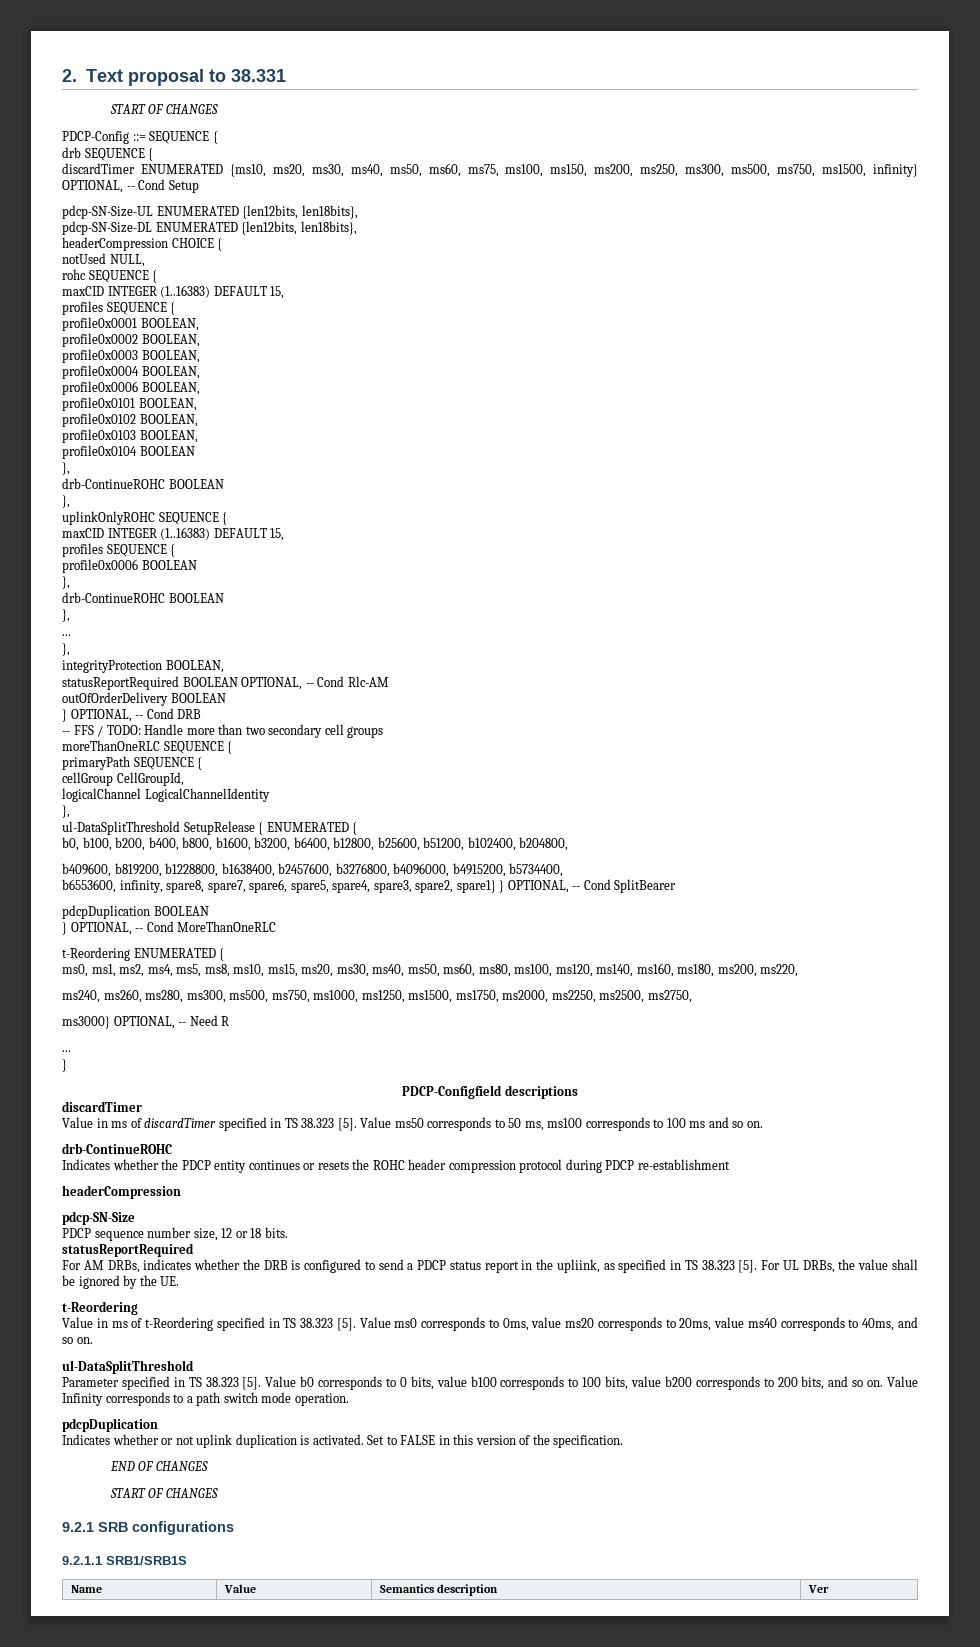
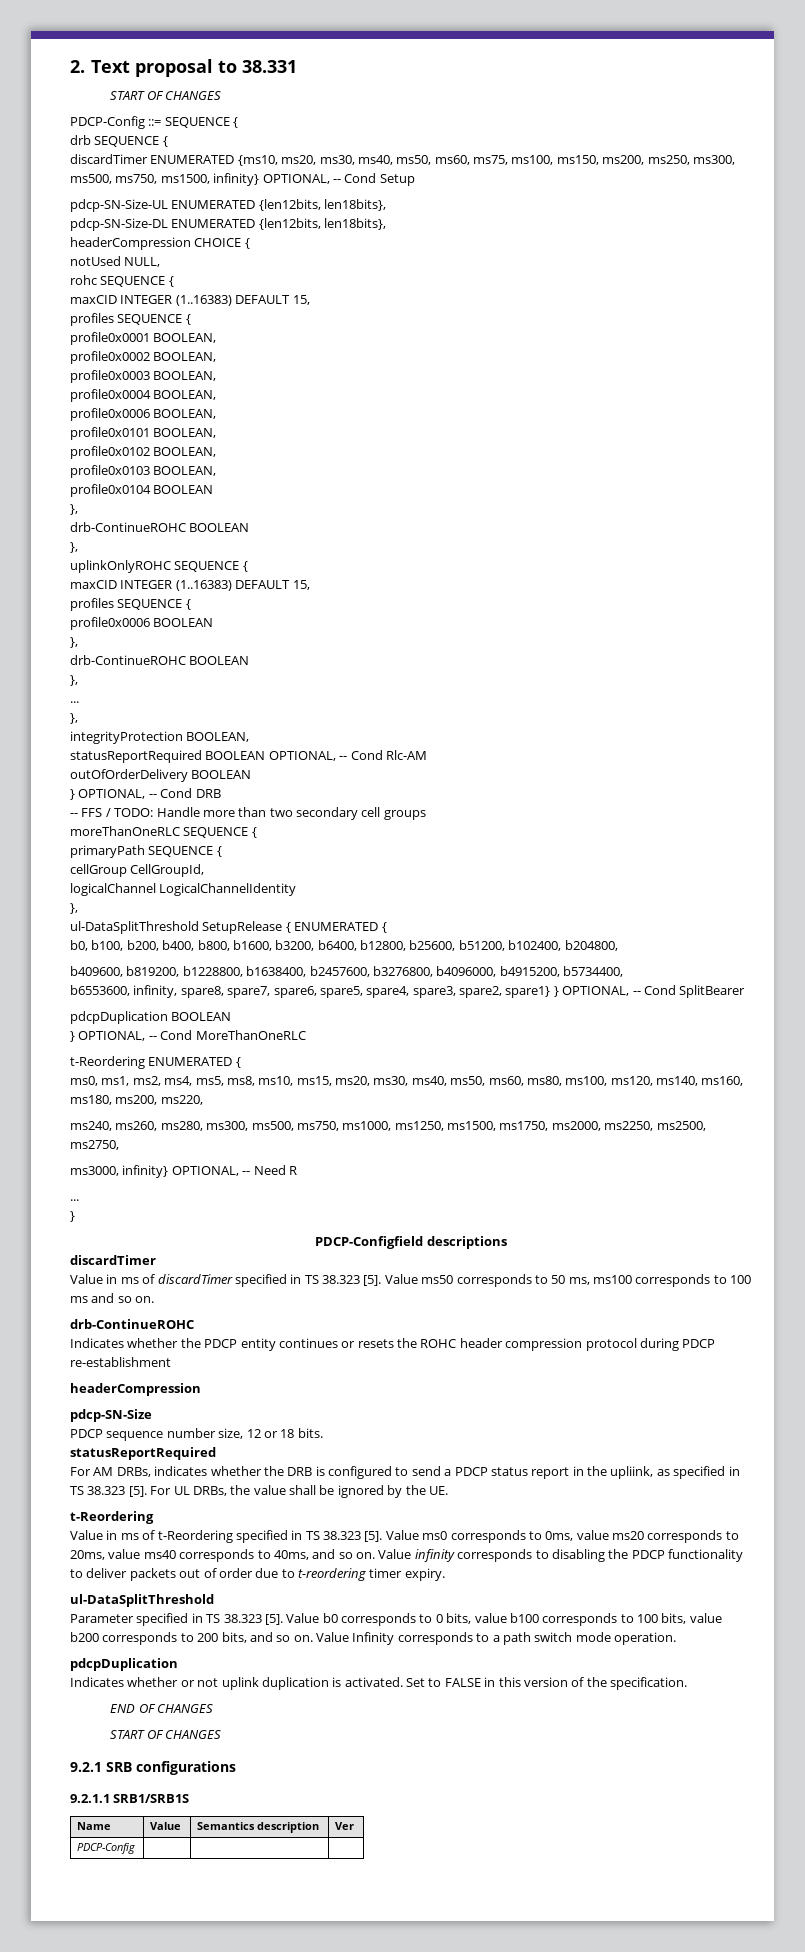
[62,1016,110,1029] ms3000} -> [70,1165,169,1178] ms3000, infinity}
(93, 1340) none -> [378,1549,743,1562] [70,1568,445,1581] Value infinity corresponds to disabling the PDCP functionality to deliver packets out of order due to t-reordering timer expiry.
(829, 1589) none -> [77,1843,136,1854] // PDCP-Config | | |

